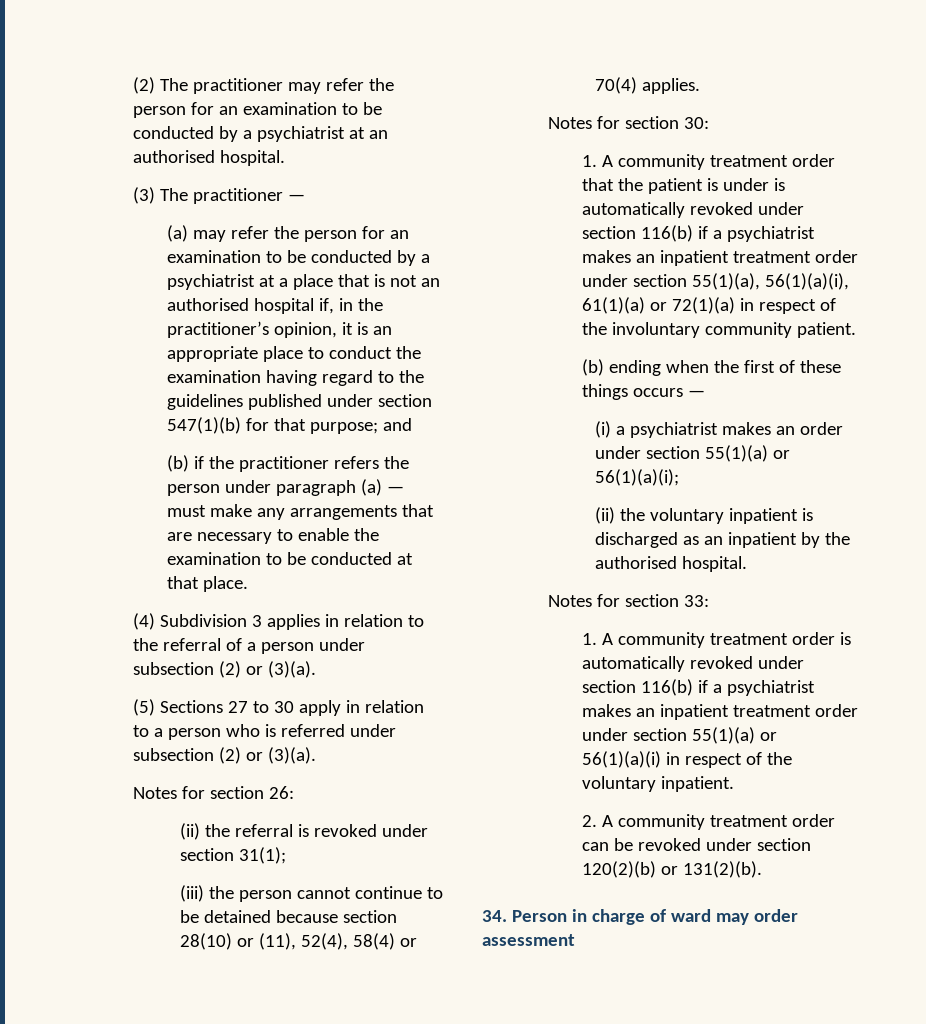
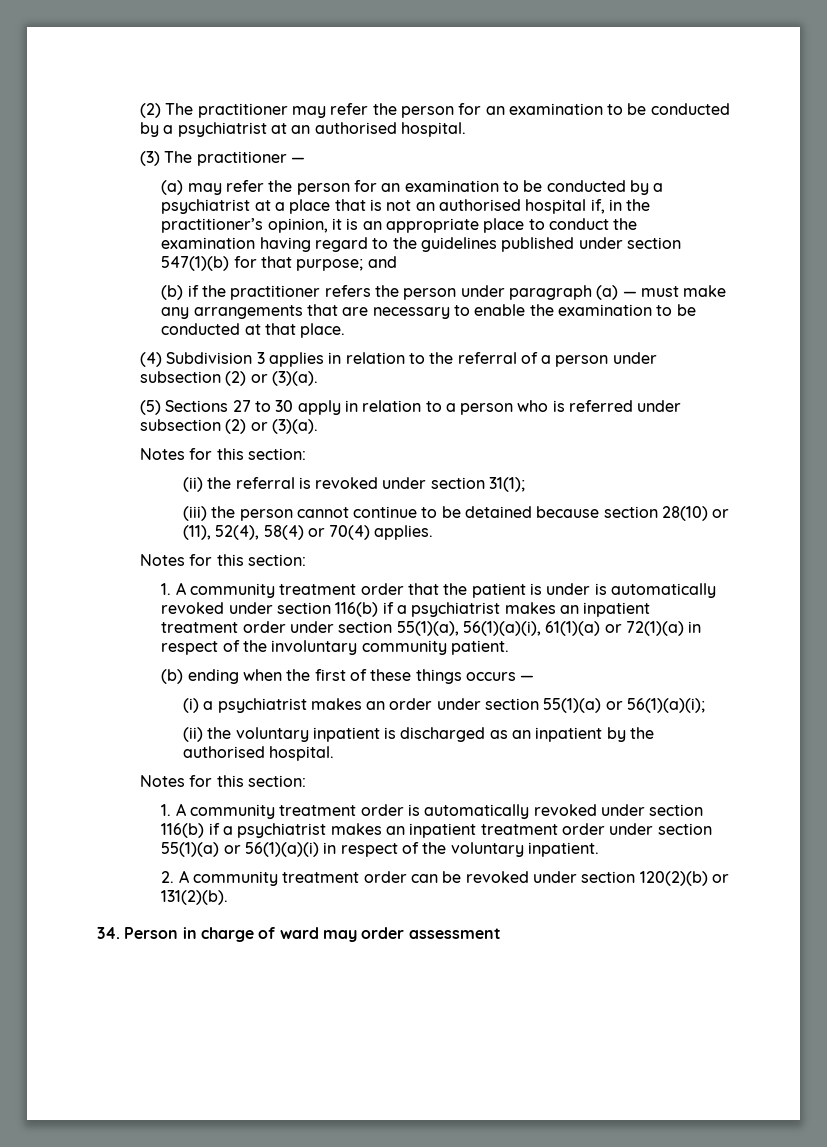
[210,786,295,799] section 26: -> [216,448,306,460] this section:
[625,116,710,129] section 30: -> [216,554,306,566] this section:
[625,594,710,607] section 33: -> [216,775,306,787] this section:

